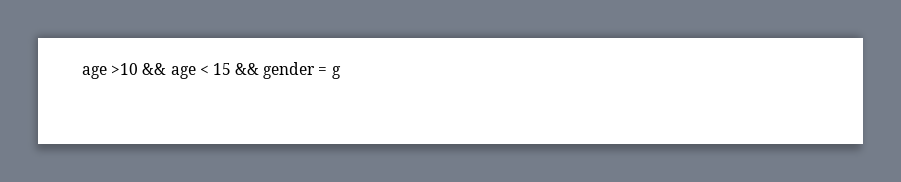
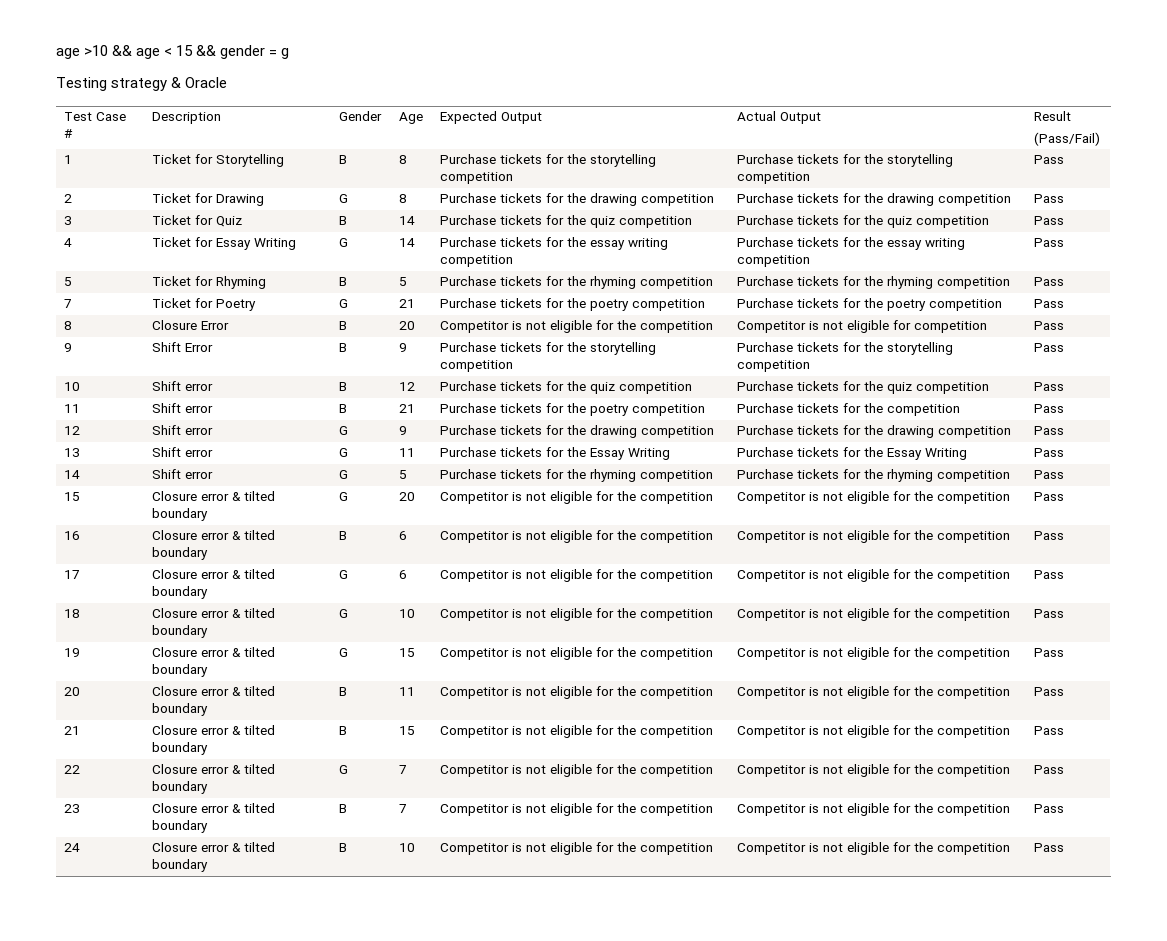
(341, 72) none -> [56,77,228,91] [64,112,127,121] [64,129,74,138] [152,112,222,124] [339,111,383,121] [399,112,424,124] [440,111,543,124] [737,111,822,124] [1034,111,1072,121] [1034,132,1101,146] [64,155,73,164] [152,154,285,167] [339,155,348,164] [399,155,408,164] [440,154,657,167] [440,172,514,184] [737,154,954,167] [737,172,811,184] [1034,155,1065,164] [64,194,73,203] [152,193,265,206] [339,194,349,203] [399,194,408,203] [440,193,715,206] [737,193,1012,206] [1034,194,1065,203] [64,216,73,225] [152,215,243,227] [339,216,348,225] [399,216,416,225] [440,215,693,228] [737,215,990,228] [1034,216,1065,225] [64,238,73,247] [152,237,297,250] [339,238,349,247] [399,238,416,247] [440,237,669,250] [440,255,514,267] [737,237,966,250] [737,255,811,267] [1034,238,1065,247] [64,277,73,286] [152,276,267,289] [339,277,348,286] [399,277,408,286] [440,276,714,289] [737,276,1011,289] [1034,277,1065,286] [64,299,73,308] [152,298,257,311] [339,299,349,308] [399,299,416,308] [440,298,706,311] [737,298,1003,311] [1034,299,1065,308] [64,321,73,330] [152,320,230,330] [339,321,348,330] [399,321,416,330] [440,320,714,333] [737,320,988,333] [1034,321,1065,330] [64,343,73,352] [152,342,214,352] [339,343,348,352] [399,343,408,352] [440,342,657,355] [440,360,514,372] [737,342,954,355] [737,360,811,372] [1034,343,1065,352] [64,382,81,391] [152,381,214,391] [339,382,348,391] [399,382,416,391] [440,381,693,394] [737,381,990,394] [1034,382,1065,391] [64,404,81,413] [152,403,214,413] [339,404,348,413] [399,404,416,413] [440,403,706,416] [737,403,961,416] [1034,404,1065,413] [64,426,81,435] [152,425,214,435] [339,426,349,435] [399,426,408,435] [440,425,715,438] [737,425,1012,438] [1034,426,1065,435] [64,448,81,457] [152,447,214,457] [339,448,349,457] [399,448,416,457] [440,447,671,460] [737,447,968,460] [1034,448,1065,457] [64,470,81,479] [152,469,214,479] [339,470,349,479] [399,470,408,479] [440,469,714,482] [737,469,1011,482] [1034,470,1065,479] [64,492,81,501] [152,491,276,501] [152,508,209,521] [339,492,349,501] [399,492,416,501] [440,491,714,504] [737,491,1011,504] [1034,492,1065,501] [64,531,81,540] [152,530,276,540] [152,547,209,560] [339,531,348,540] [399,531,408,540] [440,530,714,543] [737,530,1011,543] [1034,531,1065,540] [64,570,81,579] [152,569,276,579] [152,586,209,599] [339,570,349,579] [399,570,408,579] [440,569,714,582] [737,569,1011,582] [1034,570,1065,579] [64,609,81,618] [152,608,276,618] [152,625,209,638] [339,609,349,618] [399,609,416,618] [440,608,714,621] [737,608,1011,621] [1034,609,1065,618] [64,648,81,657] [152,647,276,657] [152,664,209,677] [339,648,349,657] [399,648,416,657] [440,647,714,660] [737,647,1011,660] [1034,648,1065,657] [64,687,81,696] [152,686,276,696] [152,703,209,716] [339,687,348,696] [399,687,416,696] [440,686,714,699] [737,686,1011,699] [1034,687,1065,696] [64,726,81,735] [152,725,276,735] [152,742,209,755] [339,726,348,735] [399,726,416,735] [440,725,714,738] [737,725,1011,738] [1034,726,1065,735] [64,765,81,774] [152,764,276,774] [152,781,209,794] [339,765,349,774] [399,765,408,774] [440,764,714,777] [737,764,1011,777] [1034,765,1065,774] [64,804,81,813] [152,803,276,813] [152,820,209,833] [339,804,348,813] [399,804,408,813] [440,803,714,816] [737,803,1011,816] [1034,804,1065,813] [64,843,81,852] [152,842,276,852] [152,859,209,872] [339,843,348,852] [399,843,416,852] [440,842,714,855] [737,842,1011,855] [1034,843,1065,852] // Testing strategy & Oracle // Test Case # | Description | Gender | Age | Expected Output | Actual Output | Result // (Pass/Fail) // 1 | Ticket for Storytelling | B | 8 | Purchase tickets for the storytelling competition | Purchase tickets for the storytelling competition | Pass // 2 | Ticket for Drawing | G | 8 | Purchase tickets for the drawing competition | Purchase tickets for the drawing competition | Pass // 3 | Ticket for Quiz | B | 14 | Purchase tickets for the quiz competition | Purchase tickets for the quiz competition | Pass // 4 | Ticket for Essay Writing | G | 14 | Purchase tickets for the essay writing competition | Purchase tickets for the essay writing competition | Pass // 5 | Ticket for Rhyming | B | 5 | Purchase tickets for the rhyming competition | Purchase tickets for the rhyming competition | Pass // 7 | Ticket for Poetry | G | 21 | Purchase tickets for the poetry competition | Purchase tickets for the poetry competition | Pass // 8 | Closure Error | B | 20 | Competitor is not eligible for the competition | Competitor is not eligible for competition | Pass // 9 | Shift Error | B | 9 | Purchase tickets for the storytelling competition | Purchase tickets for the storytelling competition | Pass // 10 | Shift error | B | 12 | Purchase tickets for the quiz competition | Purchase tickets for the quiz competition | Pass // 11 | Shift error | B | 21 | Purchase tickets for the poetry competition | Purchase tickets for the competition | Pass // 12 | Shift error | G | 9 | Purchase tickets for the drawing competition | Purchase tickets for the drawing competition | Pass // 13 | Shift error | G | 11 | Purchase tickets for the Essay Writing | Purchase tickets for the Essay Writing | Pass // 14 | Shift error | G | 5 | Purchase tickets for the rhyming competition | Purchase tickets for the rhyming competition | Pass // 15 | Closure error & tilted boundary | G | 20 | Competitor is not eligible for the competition | Competitor is not eligible for the competition | Pass // 16 | Closure error & tilted boundary | B | 6 | Competitor is not eligible for the competition | Competitor is not eligible for the competition | Pass // 17 | Closure error & tilted boundary | G | 6 | Competitor is not eligible for the competition | Competitor is not eligible for the competition | Pass // 18 | Closure error & tilted boundary | G | 10 | Competitor is not eligible for the competition | Competitor is not eligible for the competition | Pass // 19 | Closure error & tilted boundary | G | 15 | Competitor is not eligible for the competition | Competitor is not eligible for the competition | Pass // 20 | Closure error & tilted boundary | B | 11 | Competitor is not eligible for the competition | Competitor is not eligible for the competition | Pass // 21 | Closure error & tilted boundary | B | 15 | Competitor is not eligible for the competition | Competitor is not eligible for the competition | Pass // 22 | Closure error & tilted boundary | G | 7 | Competitor is not eligible for the competition | Competitor is not eligible for the competition | Pass // 23 | Closure error & tilted boundary | B | 7 | Competitor is not eligible for the competition | Competitor is not eligible for the competition | Pass // 24 | Closure error & tilted boundary | B | 10 | Competitor is not eligible for the competition | Competitor is not eligible for the competition | Pass

